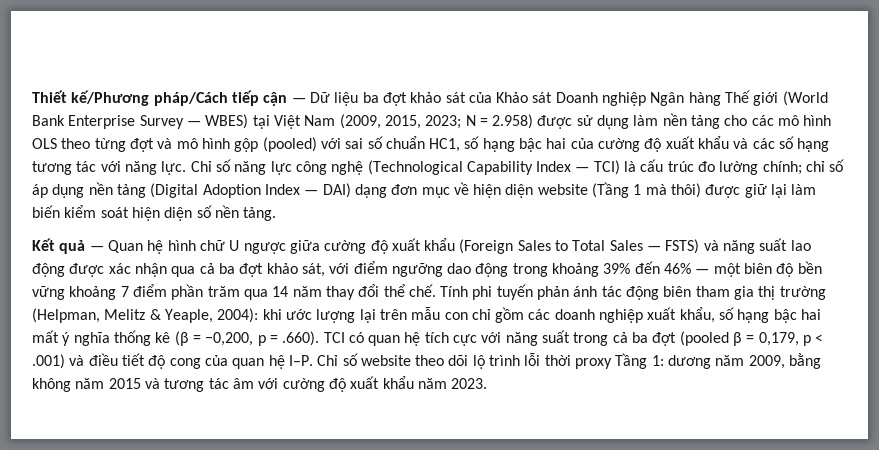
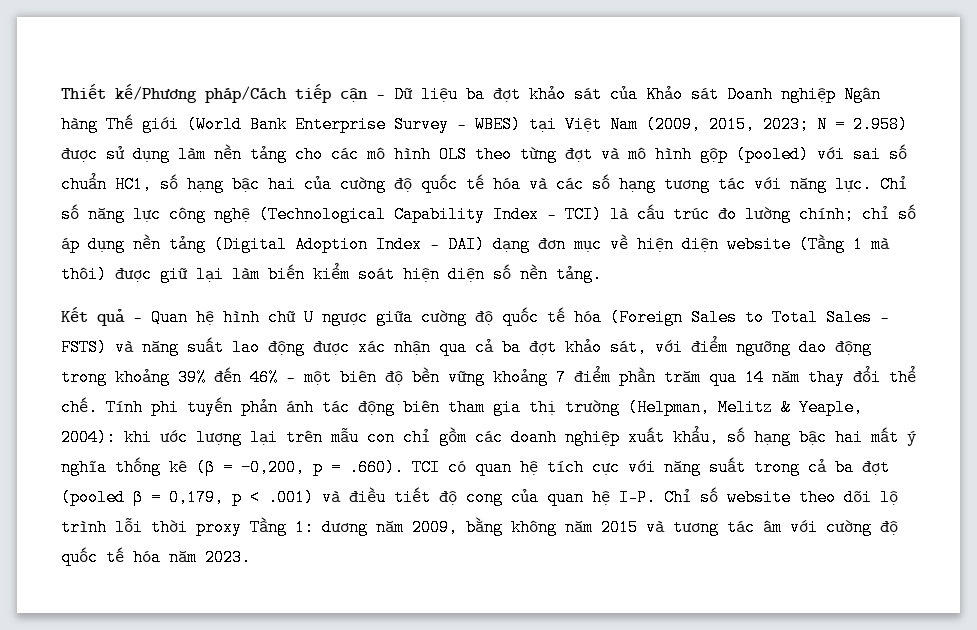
[665,136,730,149] xuất khẩu -> [421,174,521,193] quốc tế hóa
[391,238,456,251] xuất khẩu -> [502,307,602,326] quốc tế hóa
[350,376,414,389] xuất khẩu -> [61,547,161,566] quốc tế hóa

